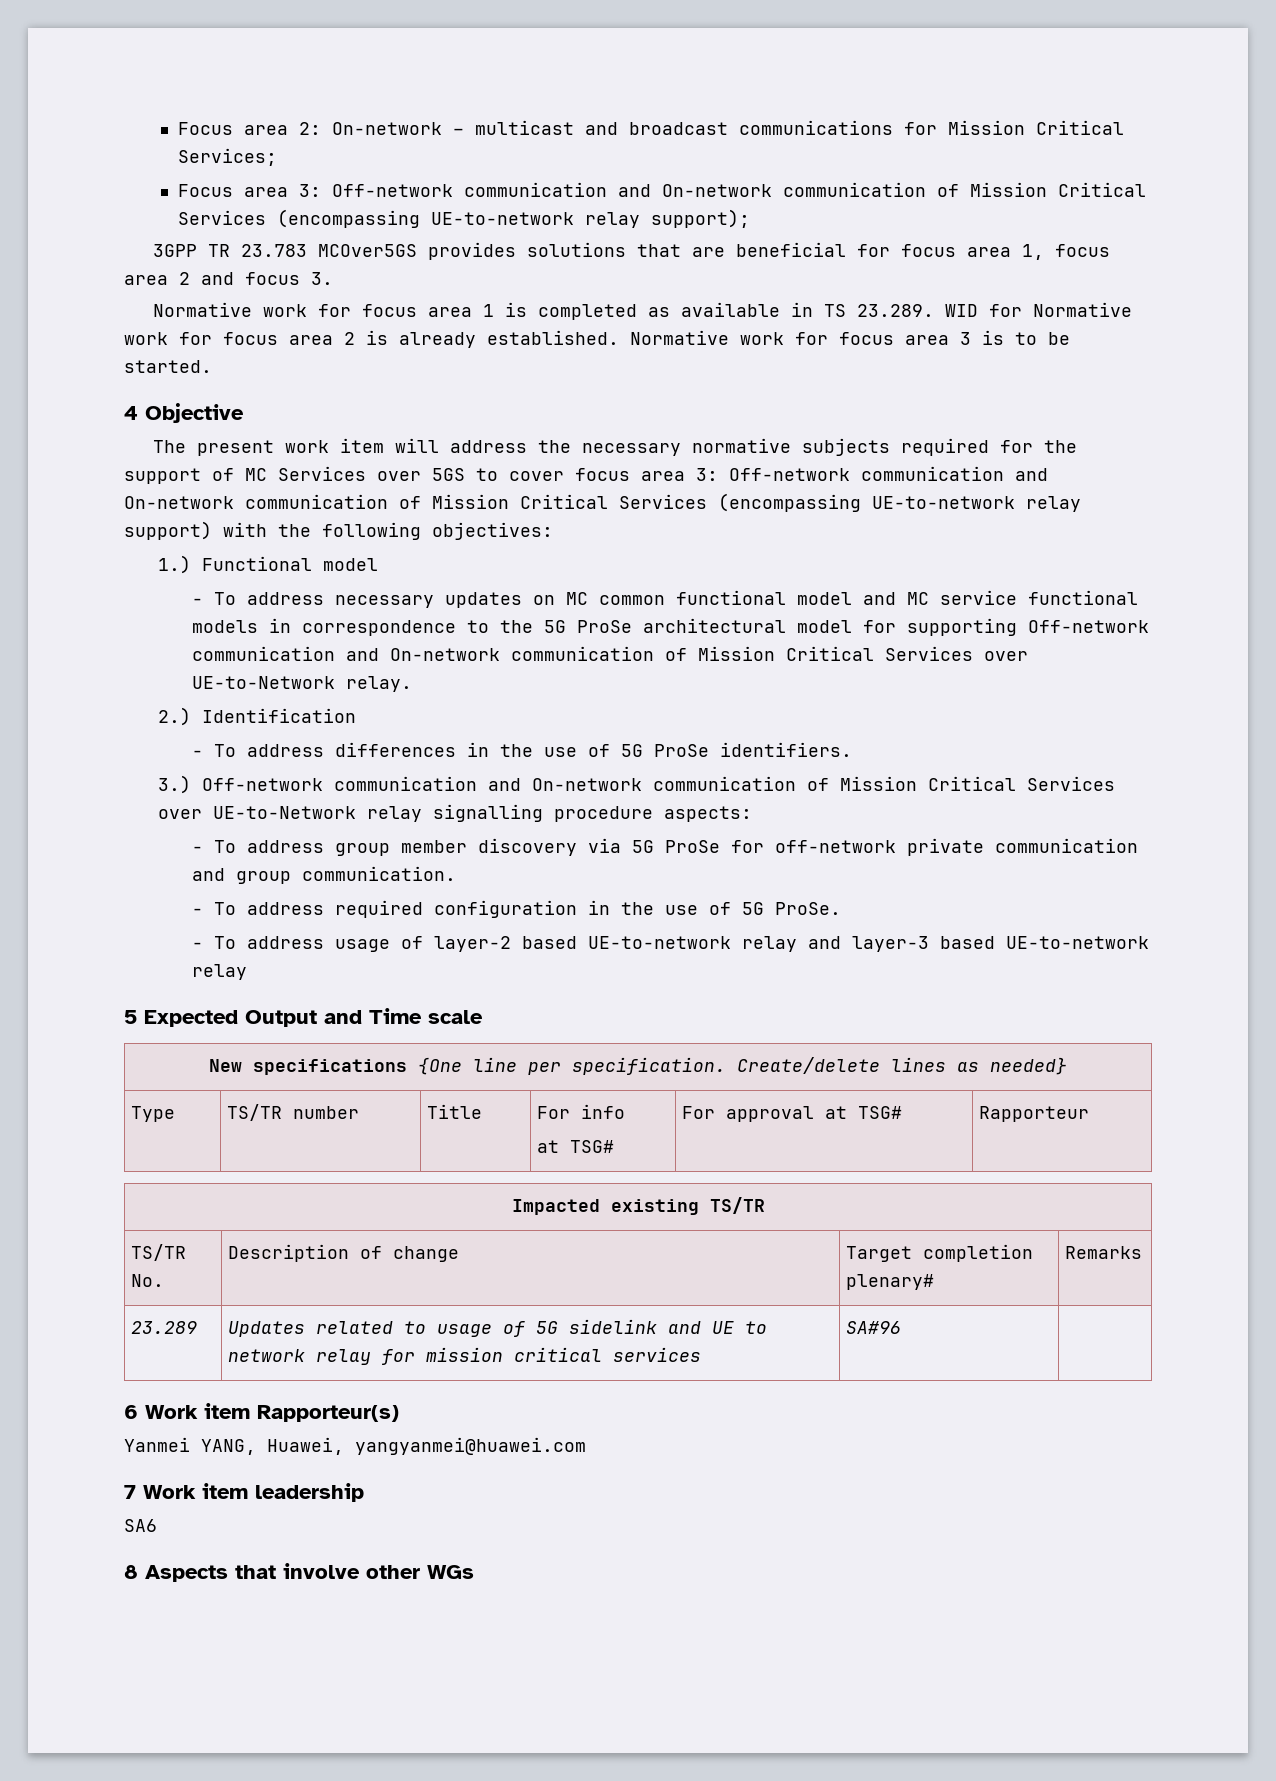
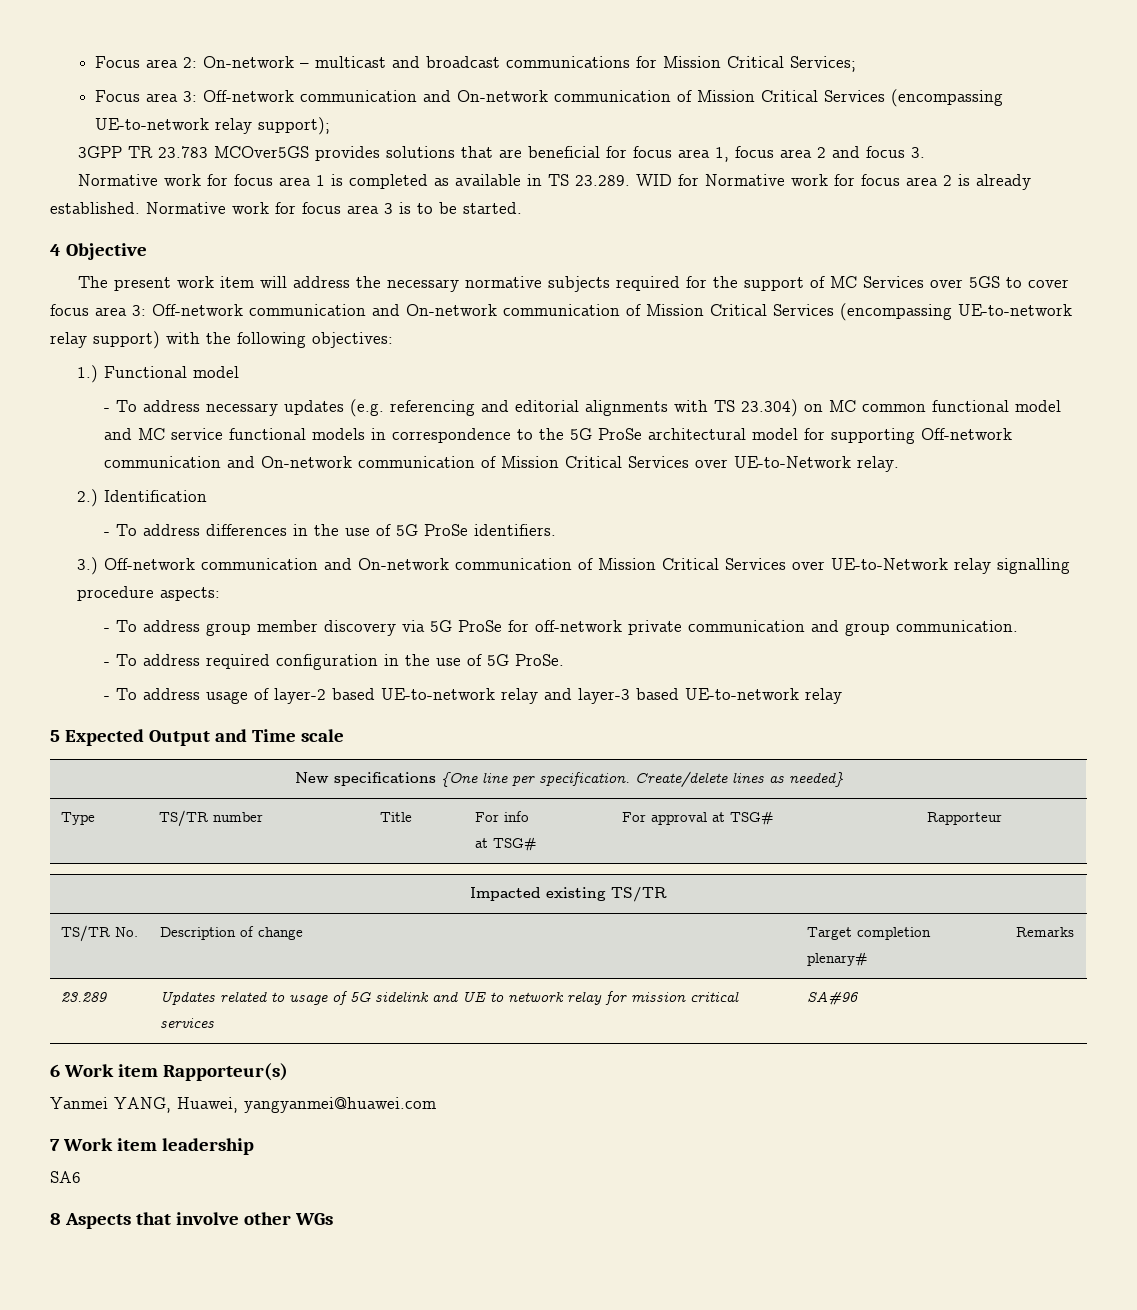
(522, 600) none -> [349,399,798,417] (e.g. referencing and editorial alignments with TS 23.304)

